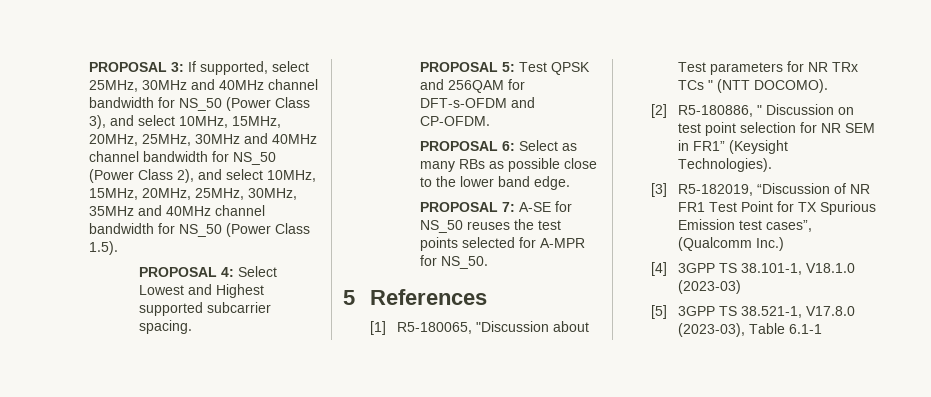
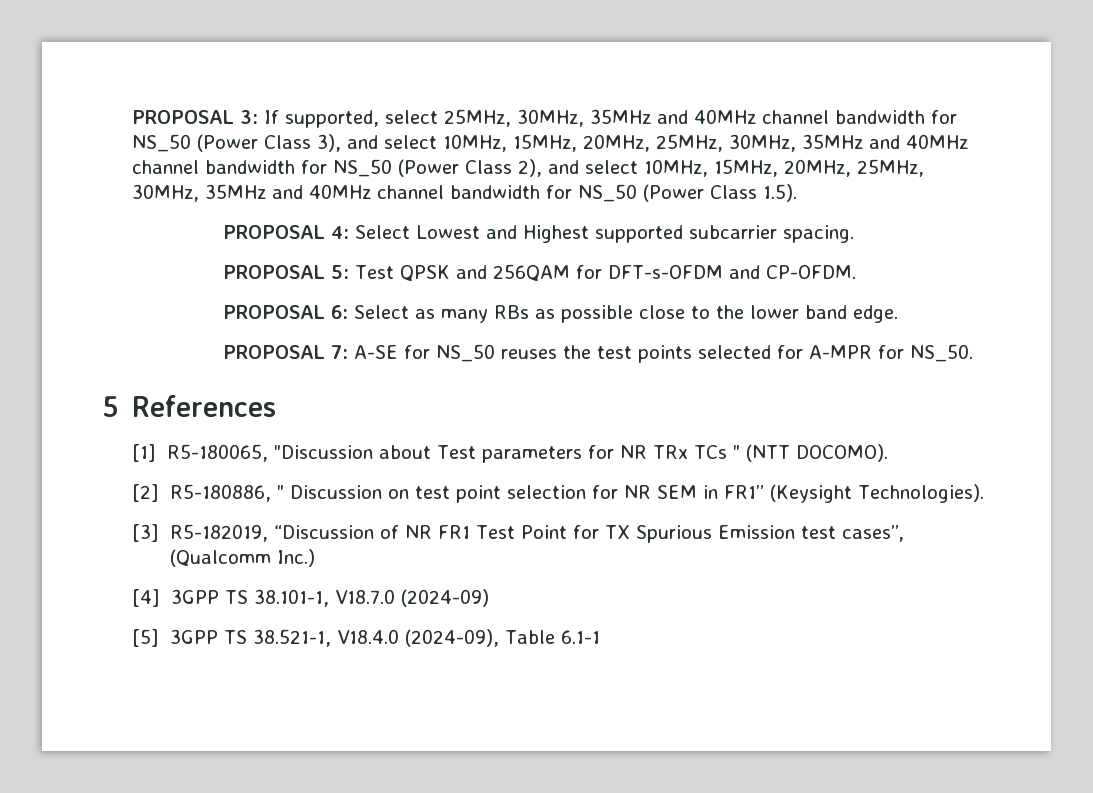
[141,80,187,90] 30MHz -> [517,109,652,127] 30MHz, 35MHz
[194,134,240,144] 30MHz -> [729,134,864,152] 30MHz, 35MHz
[805,263,855,273] [677,280,741,294] V18.1.0 (2023-03) -> [334,589,489,607] V18.7.0 (2024-09)
[805,306,855,316] [677,323,745,337] V17.8.0 (2023-03), -> [336,629,499,647] V18.4.0 (2024-09),

